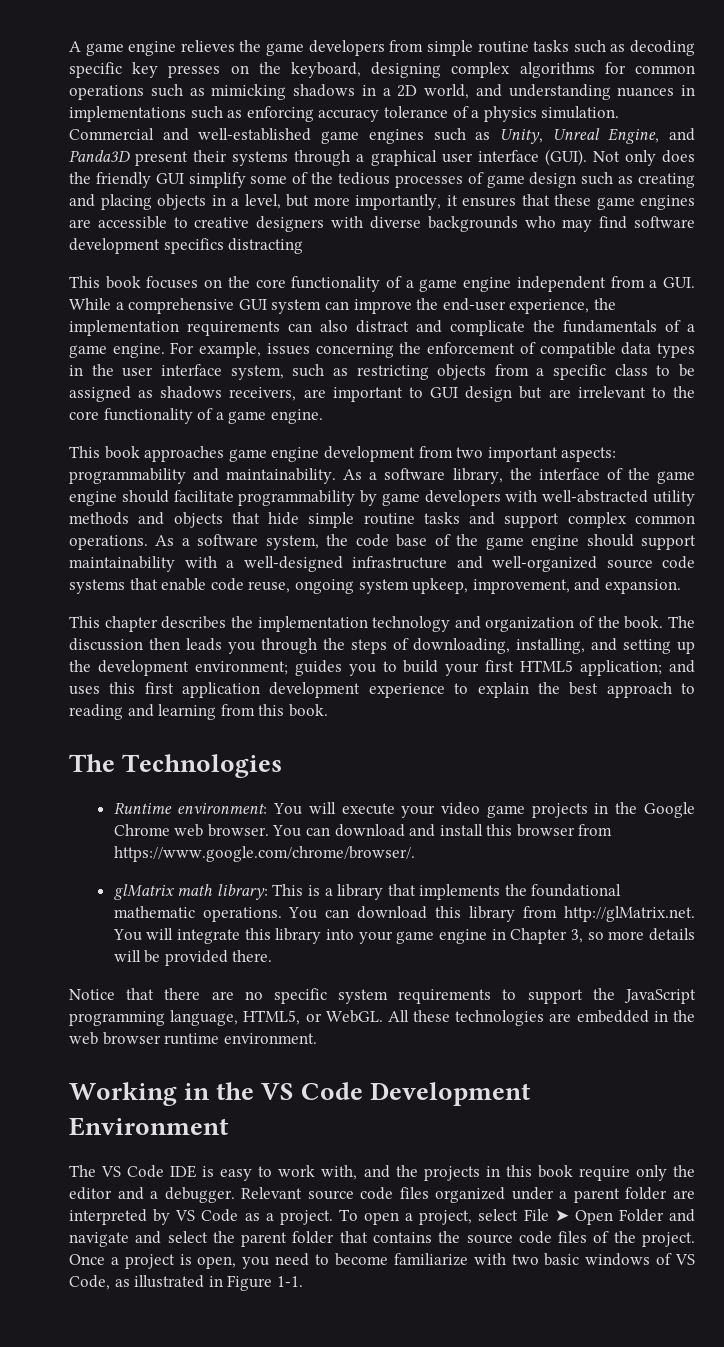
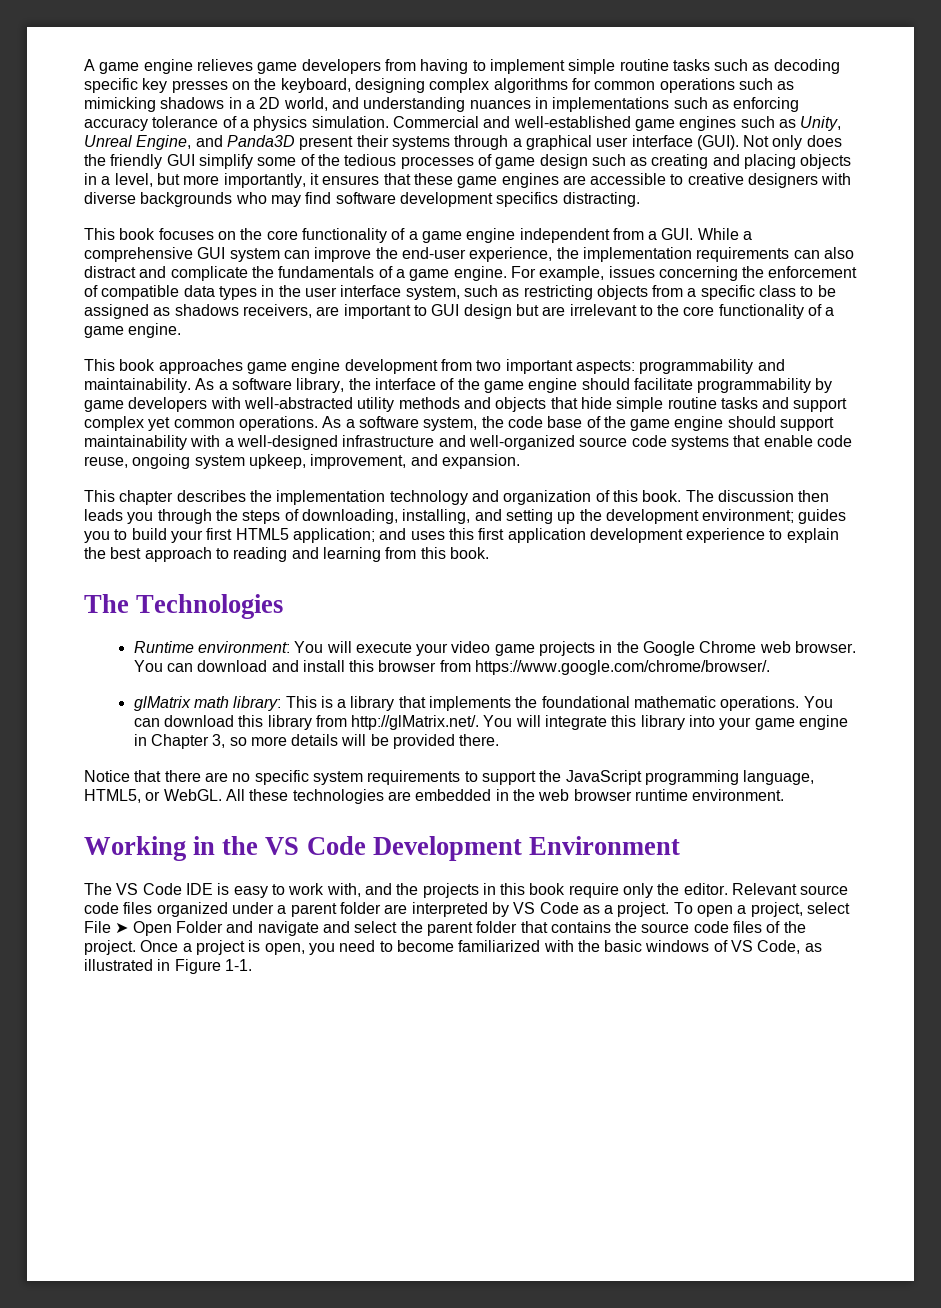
[239,40,262,52] the -> (253, 65) none
(424, 46) none -> [420,59,565,74] having to implement
[228,238,304,254] distracting -> [562,192,640,207] distracting.
(627, 520) none -> [148,417,171,431] yet
[597,616,620,628] the -> [612,490,638,502] this
[564,906,695,922] http://glMatrix.net. -> [351,715,480,730] http://glMatrix.net/.
[69,1187,235,1203] editor and a debugger. -> [683,883,728,895] editor.
[393,1253,539,1266] familiarize with two -> [458,940,600,952] familiarized with the

